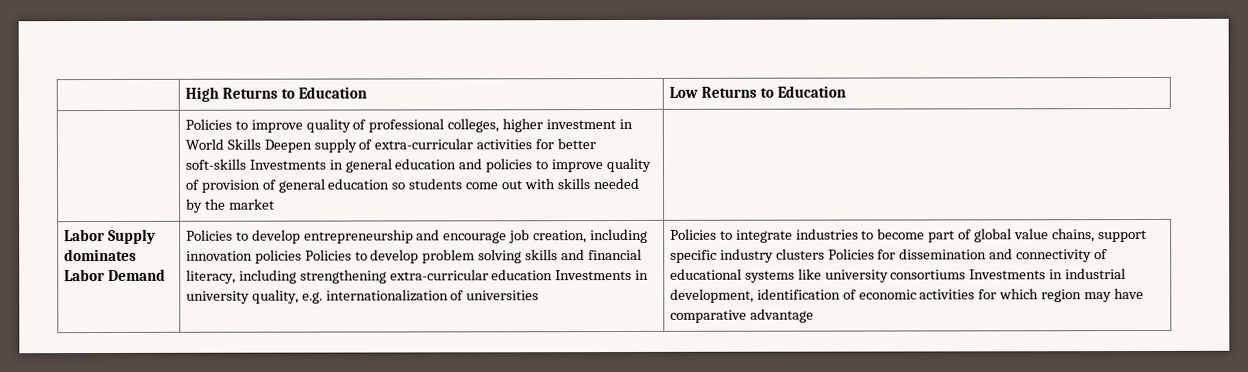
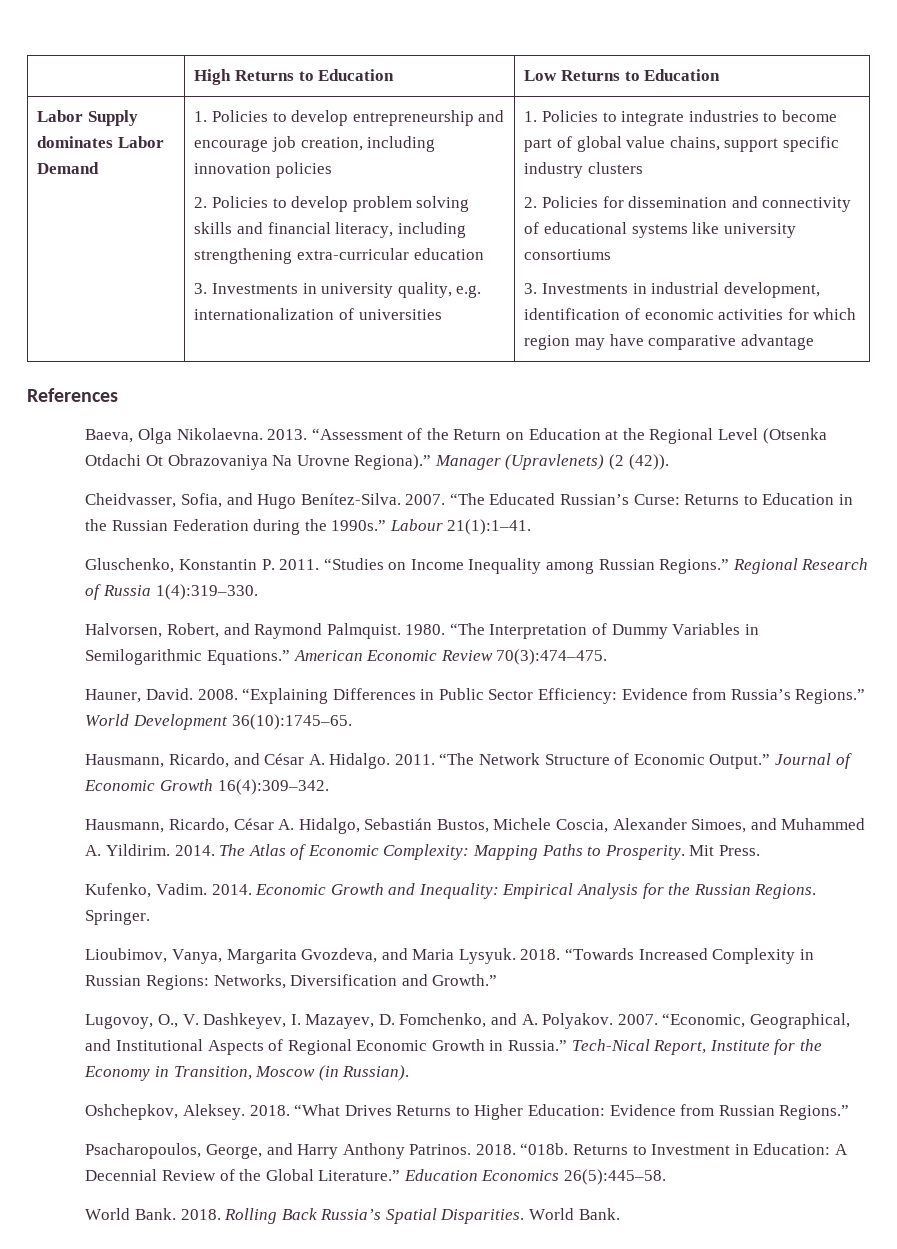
[184,118,634,133] [184,138,597,153] [184,157,652,173] [184,177,640,193] [185,198,275,213] // | Policies to improve quality of professional colleges, higher investment in World Skills Deepen supply of extra-curricular activities for better soft-skills Investments in general education and policies to improve quality of provision of general education so students come out with skills needed by the market -> (721, 75) none
(166, 274) none -> [194,111,208,122] 1.
(302, 256) none -> [194,197,208,208] // 2.
(554, 275) none -> [194,283,208,294] // 3.
(540, 295) none -> [524,111,538,122] 1.
(825, 254) none -> [524,197,538,208] // 2.
(967, 274) none -> [524,283,538,294] // 3.
(814, 315) none -> [27,388,118,402] [85,428,827,444] [85,454,669,470] [85,493,853,509] [85,519,532,535] [85,558,869,574] [85,584,258,600] [85,623,759,639] [85,649,608,665] [85,688,866,704] [85,714,352,730] [85,753,852,769] [84,779,329,795] [85,818,866,834] [85,844,760,860] [85,883,817,899] [85,910,151,925] [85,948,814,964] [85,974,498,990] [85,1013,850,1029] [85,1039,822,1055] [84,1065,410,1081] [85,1104,850,1120] [85,1143,848,1159] [85,1169,667,1185] [85,1208,620,1224] // References // Baeva, Olga Nikolaevna. 2013. “Assessment of the Return on Education at the Regional Level (Otsenka Otdachi Ot Obrazovaniya Na Urovne Regiona).” Manager (Upravlenets) (2 (42)). // Cheidvasser, Sofia, and Hugo Benítez-Silva. 2007. “The Educated Russian’s Curse: Returns to Education in the Russian Federation during the 1990s.” Labour 21(1):1–41. // Gluschenko, Konstantin P. 2011. “Studies on Income Inequality among Russian Regions.” Regional Research of Russia 1(4):319–330. // Halvorsen, Robert, and Raymond Palmquist. 1980. “The Interpretation of Dummy Variables in Semilogarithmic Equations.” American Economic Review 70(3):474–475. // Hauner, David. 2008. “Explaining Differences in Public Sector Efficiency: Evidence from Russia’s Regions.” World Development 36(10):1745–65. // Hausmann, Ricardo, and César A. Hidalgo. 2011. “The Network Structure of Economic Output.” Journal of Economic Growth 16(4):309–342. // Hausmann, Ricardo, César A. Hidalgo, Sebastián Bustos, Michele Coscia, Alexander Simoes, and Muhammed A. Yildirim. 2014. The Atlas of Economic Complexity: Mapping Paths to Prosperity. Mit Press. // Kufenko, Vadim. 2014. Economic Growth and Inequality: Empirical Analysis for the Russian Regions. Springer. // Lioubimov, Vanya, Margarita Gvozdeva, and Maria Lysyuk. 2018. “Towards Increased Complexity in Russian Regions: Networks, Diversification and Growth.” // Lugovoy, O., V. Dashkeyev, I. Mazayev, D. Fomchenko, and A. Polyakov. 2007. “Economic, Geographical, and Institutional Aspects of Regional Economic Growth in Russia.” Tech-Nical Report, Institute for the Economy in Transition, Moscow (in Russian). // Oshchepkov, Aleksey. 2018. “What Drives Returns to Higher Education: Evidence from Russian Regions.” // Psacharopoulos, George, and Harry Anthony Patrinos. 2018. “018b. Returns to Investment in Education: A Decennial Review of the Global Literature.” Education Economics 26(5):445–58. // World Bank. 2018. Rolling Back Russia’s Spatial Disparities. World Bank.

